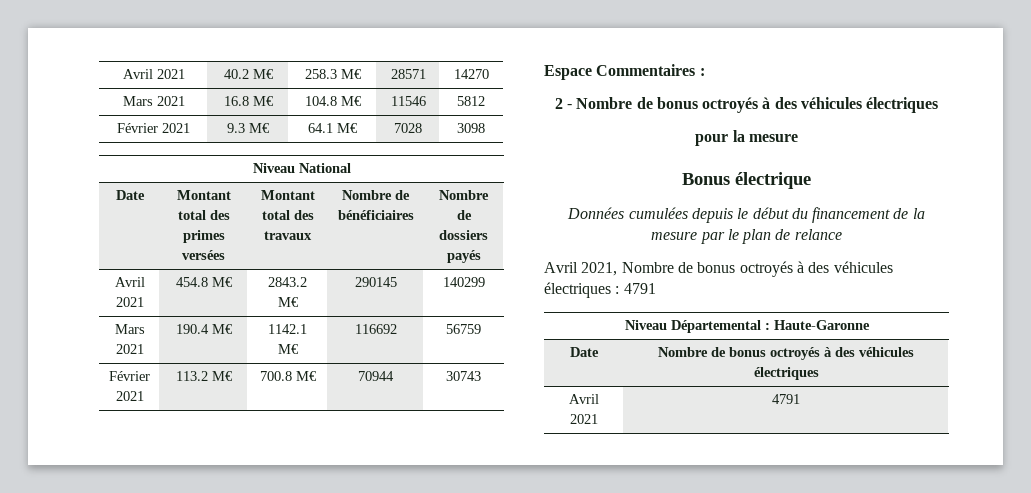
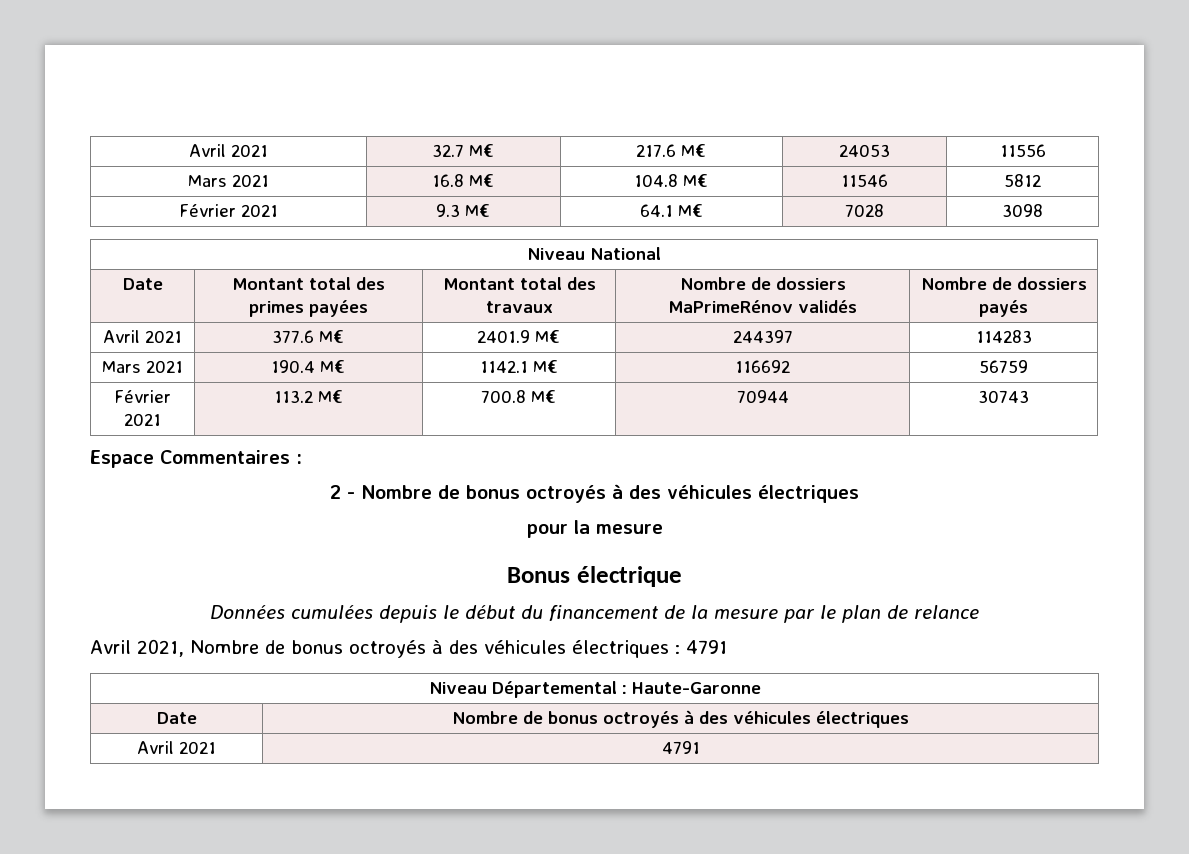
[122,69,185,79] [223,69,274,79] [304,69,362,79] [390,69,426,79] [453,69,489,79] Avril 2021 | 40.2 M€ | 258.3 M€ | 28571 | 14270 -> [189,144,268,157] [432,144,495,157] [636,144,707,157] [839,144,890,157] [999,144,1046,157] Avril 2021 | 32.7 M€ | 217.6 M€ | 24053 | 11556
[182,250,225,260] versées -> [309,300,368,317] payées
[337,210,414,220] bénéficiaires -> [775,277,846,290] [668,300,858,313] dossiers MaPrimeRénov validés
[175,277,233,287] [268,277,307,287] [277,297,299,307] [354,277,397,287] [442,277,485,287] 454.8 M€ | 2843.2 M€ | 290145 | 140299 -> [272,330,345,343] [477,330,561,343] [732,330,793,343] [975,330,1032,343] 377.6 M€ | 2401.9 M€ | 244397 | 114283

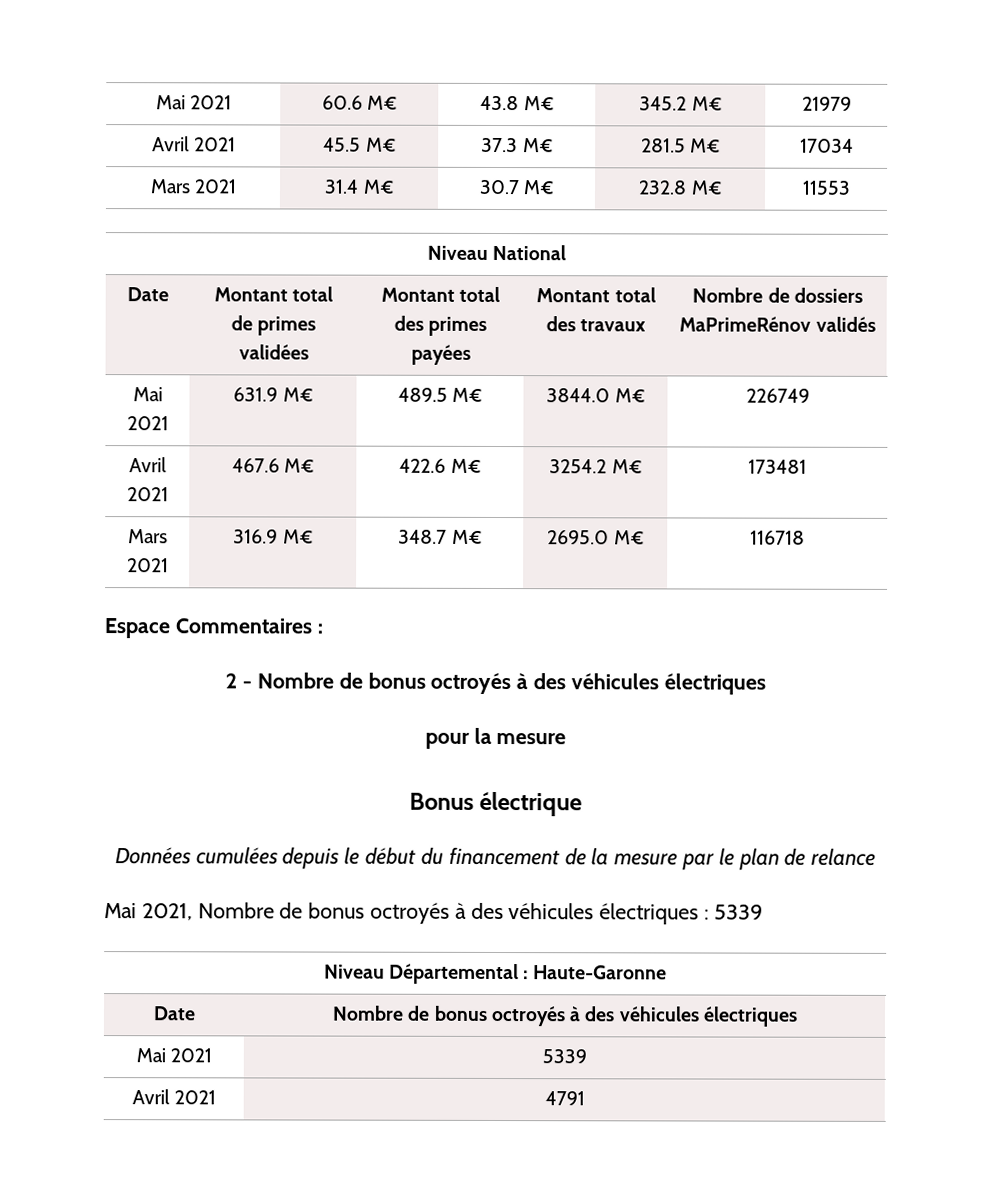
[189,144,268,157] [432,144,495,157] [636,144,707,157] [839,144,890,157] [999,144,1046,157] [188,174,269,187] [432,174,495,187] [634,174,709,187] [841,174,888,187] [1004,174,1041,187] [179,204,278,217] [436,204,491,217] [639,204,704,217] [845,204,884,217] [1002,204,1043,217] [527,247,661,260] [122,278,163,290] Avril 2021 | 32.7 M€ | 217.6 M€ | 24053 | 11556 // Mars 2021 | 16.8 M€ | 104.8 M€ | 11546 | 5812 // Février 2021 | 9.3 M€ | 64.1 M€ | 7028 | 3098 // Niveau National // Date -> [155,95,233,110] [321,95,399,110] [480,95,555,111] [639,96,723,111] [801,96,852,111] [151,136,237,152] [323,137,397,152] [481,137,554,153] [640,138,722,153] [799,138,854,153] [149,179,238,194] [324,179,395,194] [478,179,556,195] [638,180,723,195] [801,180,851,195] [426,244,567,261] [127,287,169,302] [213,286,334,302] [230,315,317,336] [238,344,309,360] Mai 2021 | 60.6 M€ | 43.8 M€ | 345.2 M€ | 21979 // Avril 2021 | 45.5 M€ | 37.3 M€ | 281.5 M€ | 17034 // Mars 2021 | 31.4 M€ | 30.7 M€ | 232.8 M€ | 11553 // Niveau National // Date | Montant total de primes validées
[920,277,1087,290] [979,300,1028,317] [103,330,182,343] [272,330,345,343] [477,330,561,343] [732,330,793,343] [975,330,1032,343] [102,360,183,373] [271,360,346,373] [479,360,559,373] [735,360,791,373] [979,360,1028,373] [114,390,171,403] [124,413,161,426] [273,390,344,403] [481,390,557,403] [736,390,789,403] [978,390,1029,403] | Nombre de dossiers payés // Avril 2021 | 377.6 M€ | 2401.9 M€ | 244397 | 114283 // Mars 2021 | 190.4 M€ | 1142.1 M€ | 116692 | 56759 // Février 2021 | 113.2 M€ | 700.8 M€ | 70944 | 30743 -> [133,387,163,402] [127,416,169,431] [233,387,314,402] [397,387,484,402] [546,388,646,403] [745,388,810,403] [129,457,168,473] [127,487,169,502] [231,458,316,473] [399,458,482,473] [549,459,643,474] [748,459,807,474] [128,529,168,544] [127,558,169,573] [233,529,314,544] [398,529,483,544] [547,530,645,545] [750,530,805,545] // Mai 2021 | 631.9 M€ | 489.5 M€ | 3844.0 M€ | 226749 // Avril 2021 | 467.6 M€ | 422.6 M€ | 3254.2 M€ | 173481 // Mars 2021 | 316.9 M€ | 348.7 M€ | 2695.0 M€ | 116718
[90,640,131,654] Avril -> [104,903,137,919] Mai
[686,640,727,654] 4791 -> [713,904,763,920] 5339
(910, 719) none -> [135,1048,213,1063] [542,1049,587,1064] // Mai 2021 | 5339

